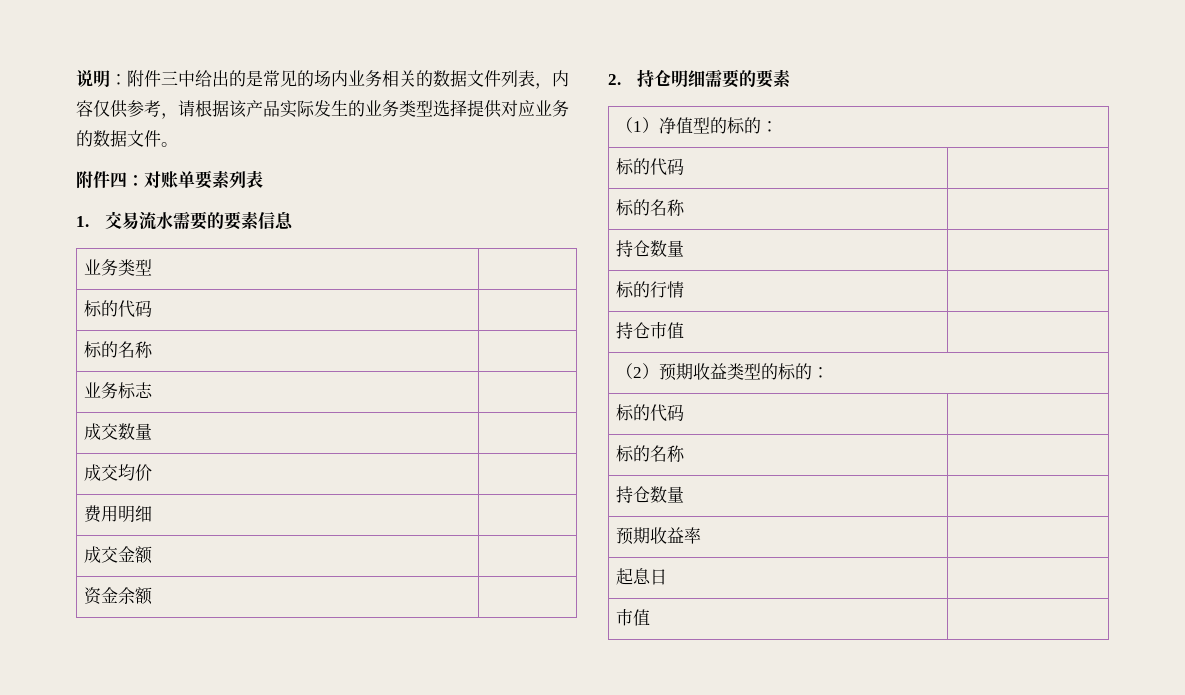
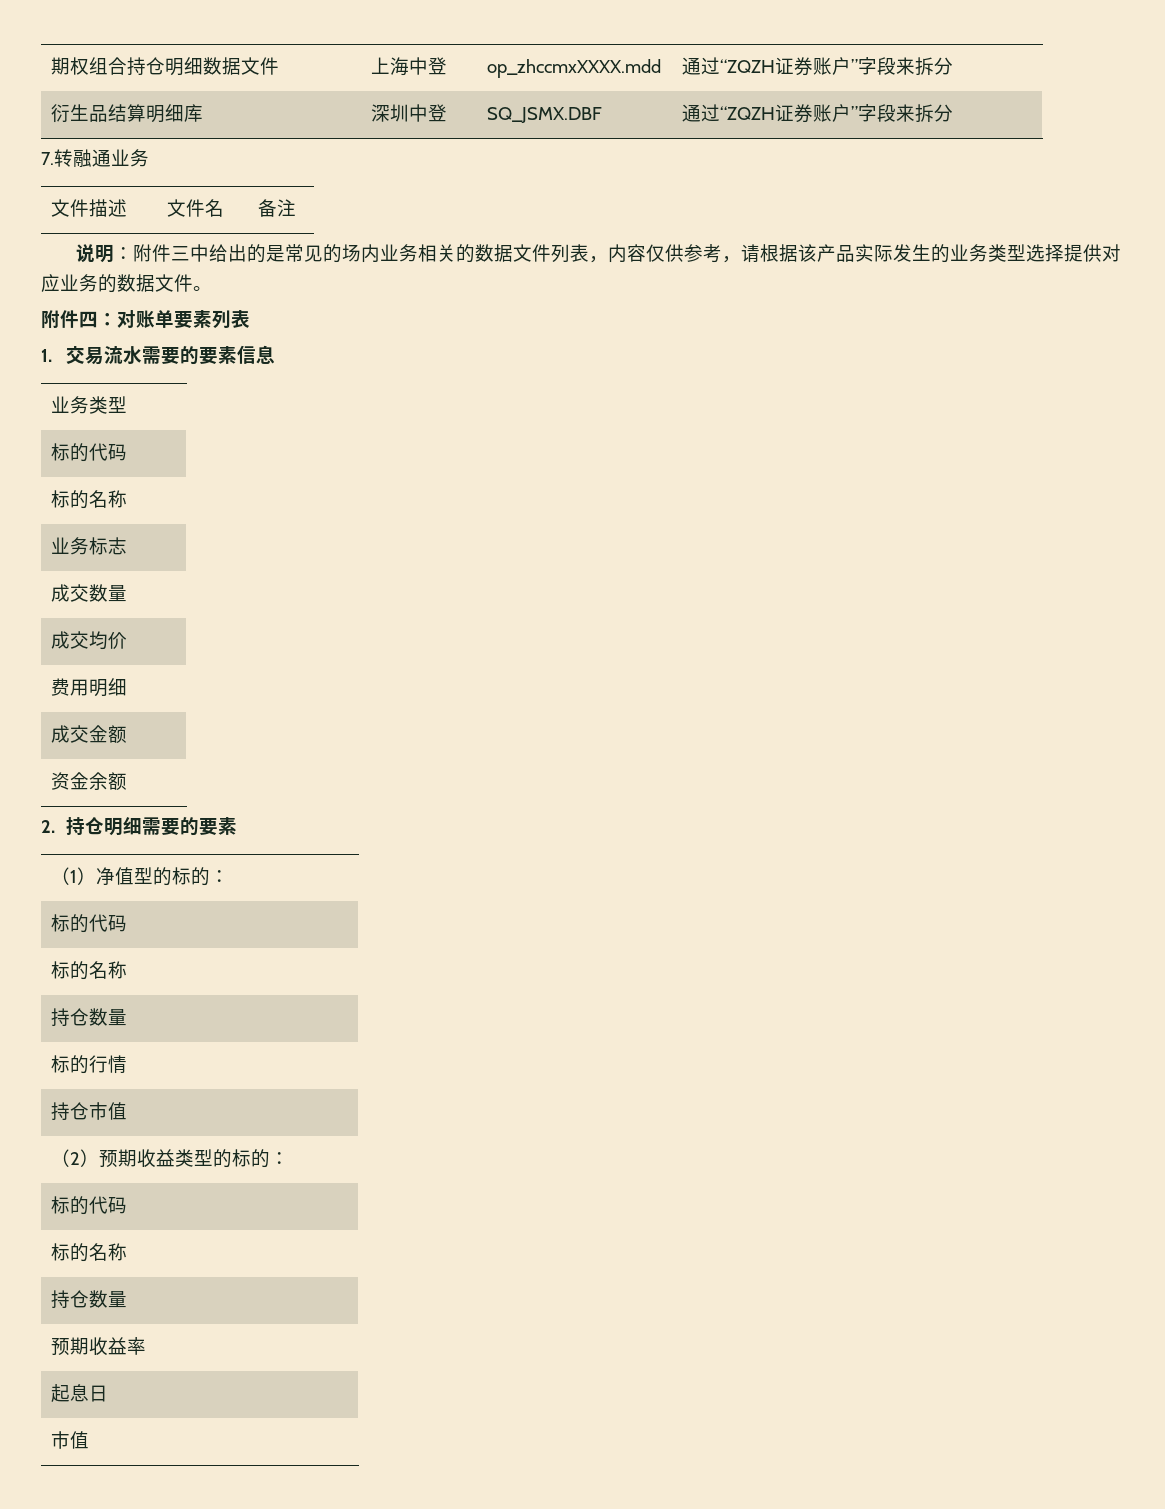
(76, 78) none -> [50,57,279,76] [370,57,447,76] [486,59,661,78] [681,57,953,76] [50,104,203,123] [370,104,447,122] [486,107,602,124] [681,104,953,123] [41,149,149,167] [50,199,127,217] [166,199,224,217] [257,199,296,217] 期权组合持仓明细数据文件 | 上海中登 | op_zhccmxXXXX.mdd | 通过“ZQZH证券账户”字段来拆分 // 衍生品结算明细库 | 深圳中登 | SQ_JSMX.DBF | 通过“ZQZH证券账户”字段来拆分 // 7.转融通业务 // 文件描述 | 文件名 | 备注 //

